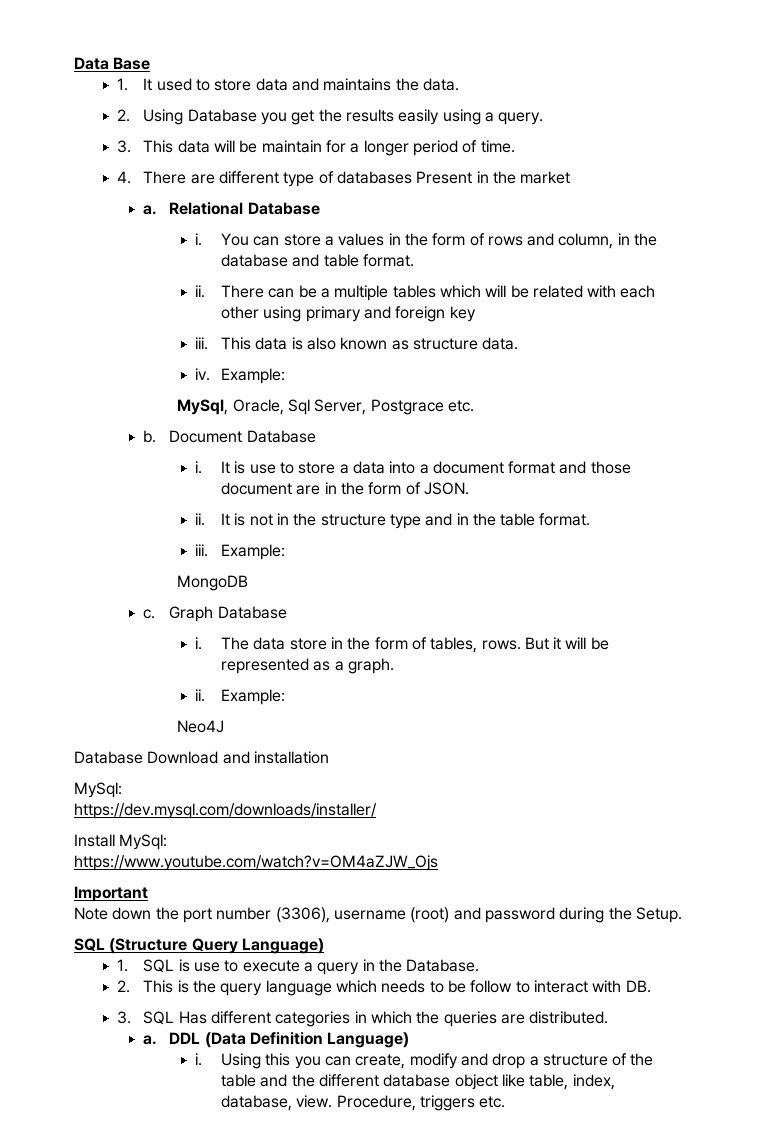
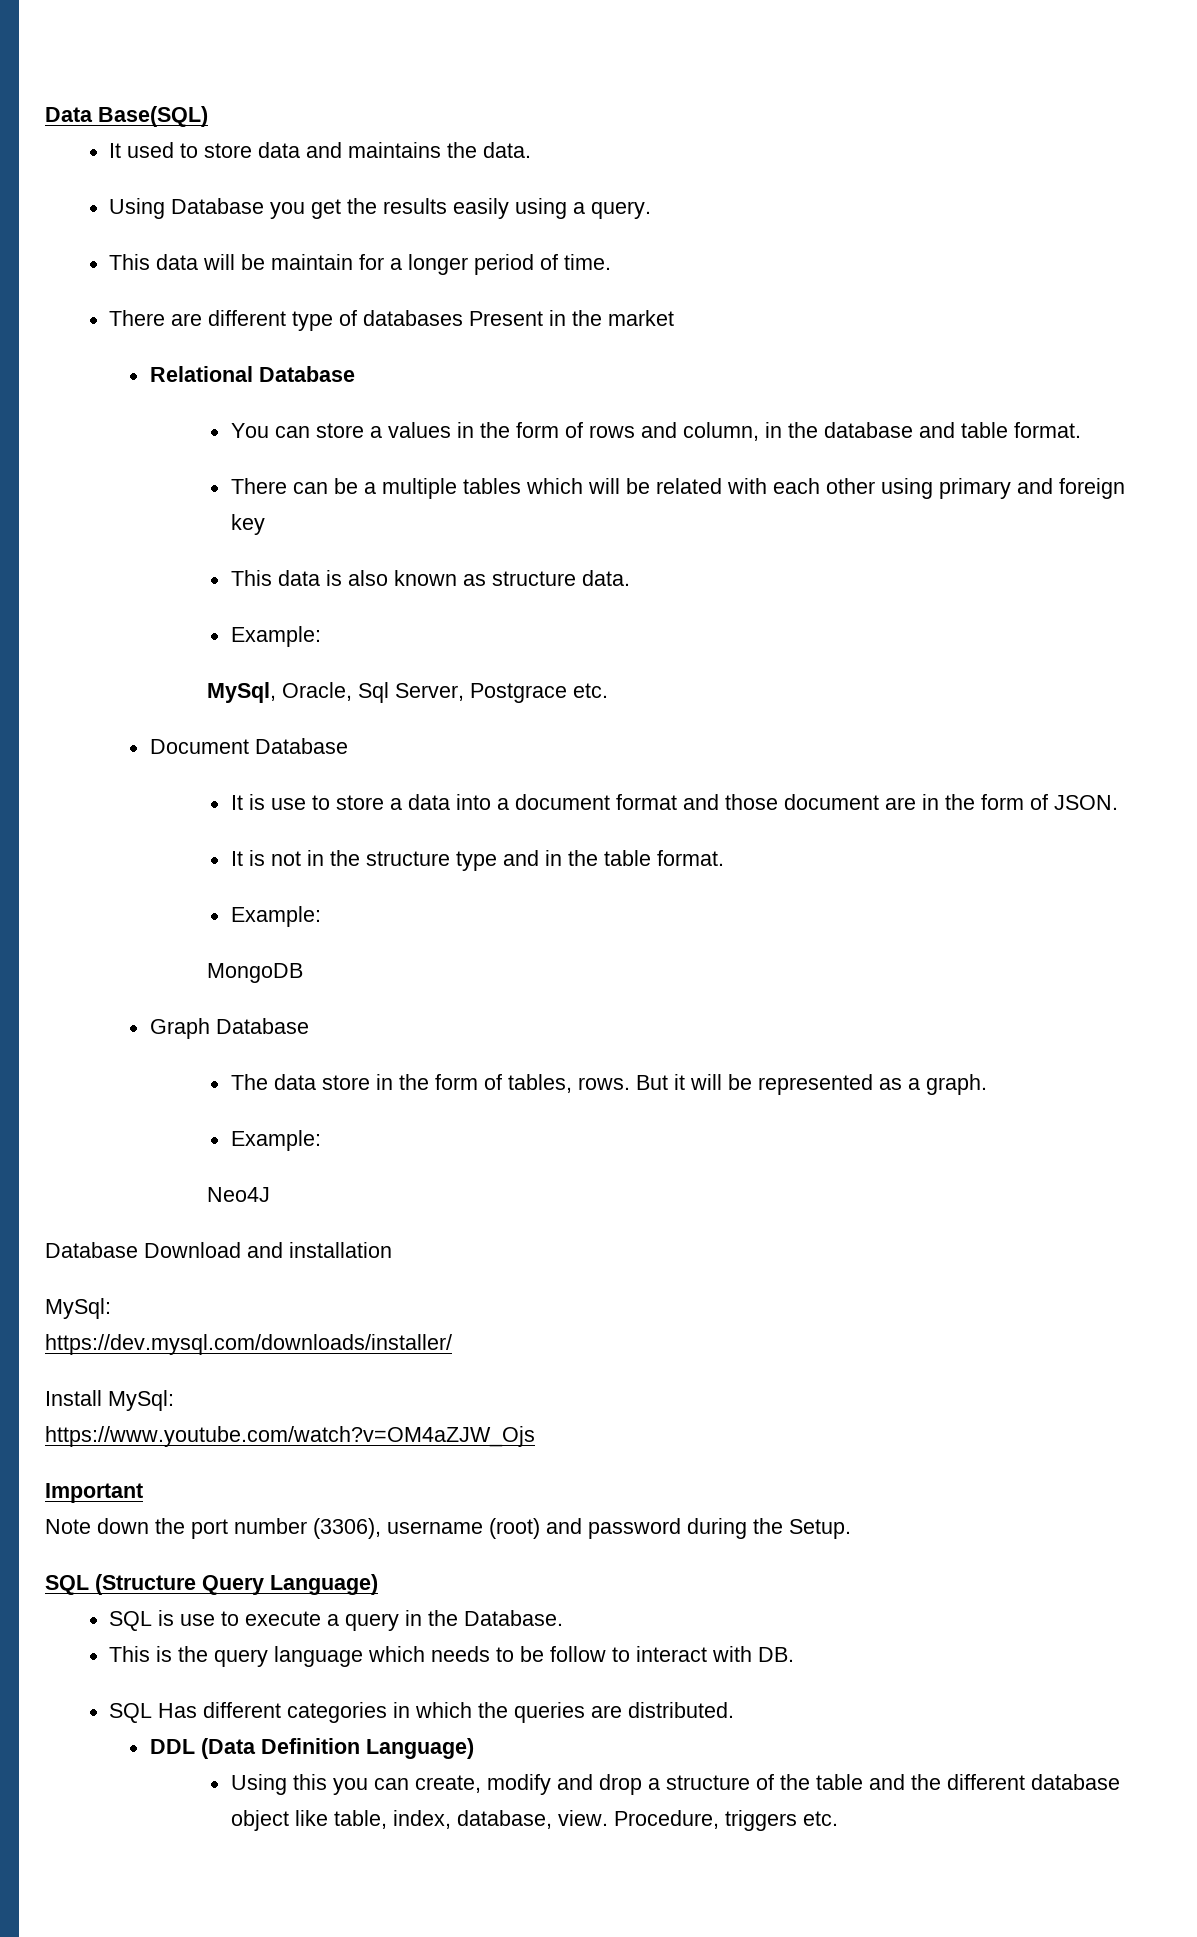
[113,57,151,70] [117,78,129,91] Base // 1. -> [98,106,208,127] Base(SQL) //
[117,109,131,122] 2. -> (532, 150) none
[117,140,132,153] 3. -> (652, 210) none
[117,171,132,184] 4. -> (612, 262) none
[143,205,158,215] a. -> (675, 318) none
[195,233,203,246] i. -> (355, 374) none
[195,285,206,298] ii. -> (1081, 430) none
[195,337,209,350] iii. -> (265, 524) none
[195,368,211,381] iv. -> (630, 578) none
[143,430,157,443] b. -> (608, 690) none
[195,461,203,474] i. -> (348, 746) none
[195,513,206,526] ii. -> (1118, 802) none
[195,544,209,557] iii. -> (724, 858) none
[143,609,156,619] c. -> (303, 973) none
[195,637,203,650] i. -> (309, 1026) none
[195,689,206,702] ii. -> (987, 1084) none
[117,959,129,972] 1. -> (378, 1584) none
[117,980,131,993] 2. -> (564, 1618) none
[117,1011,132,1024] 3. -> (795, 1654) none
[143,1035,158,1045] a. -> (735, 1710) none
[195,1053,203,1066] i. -> (474, 1748) none

